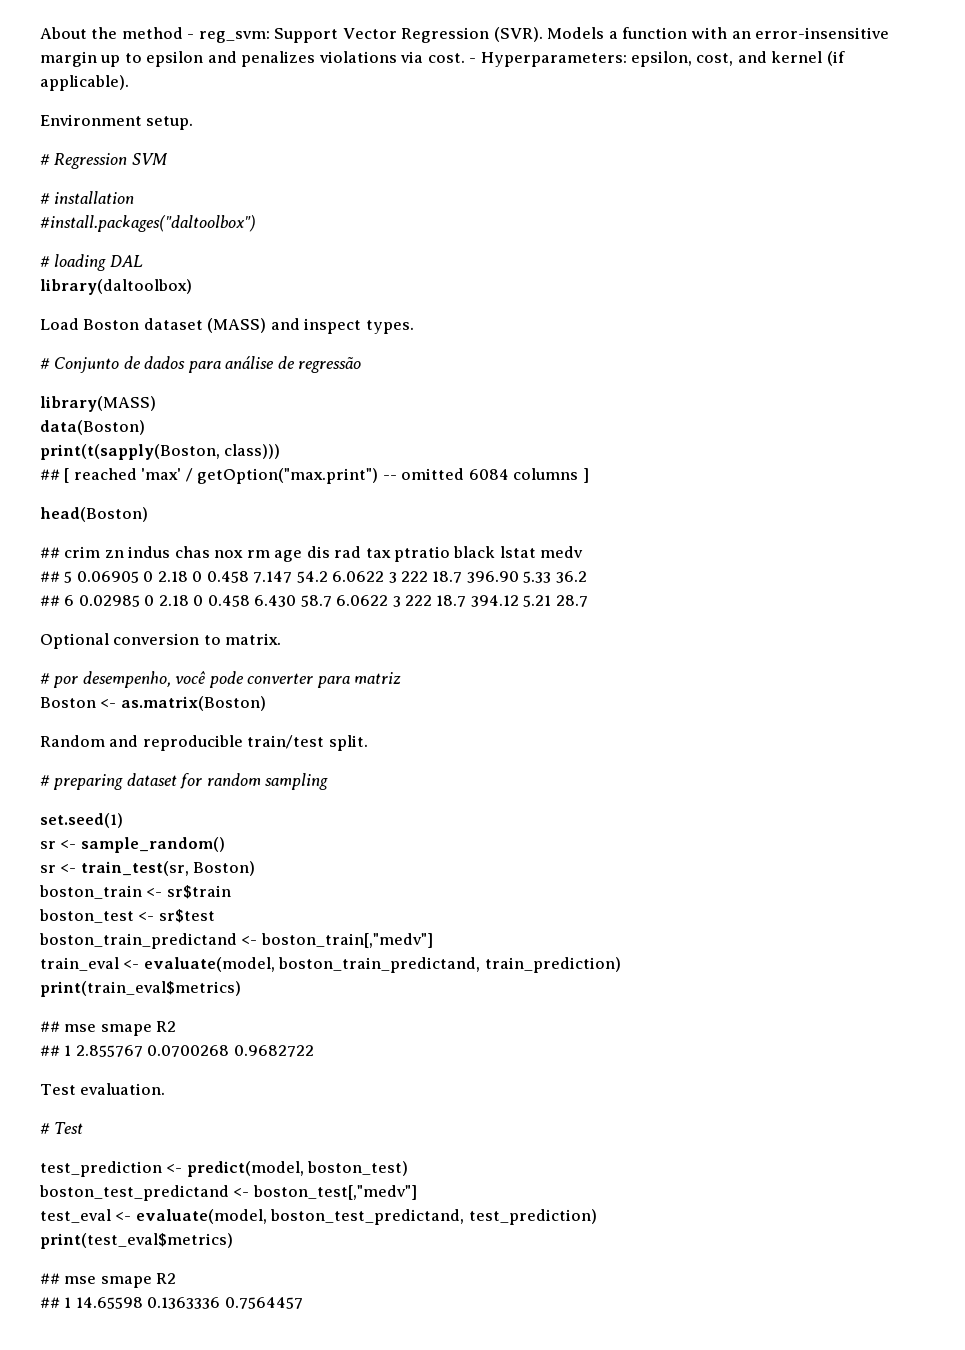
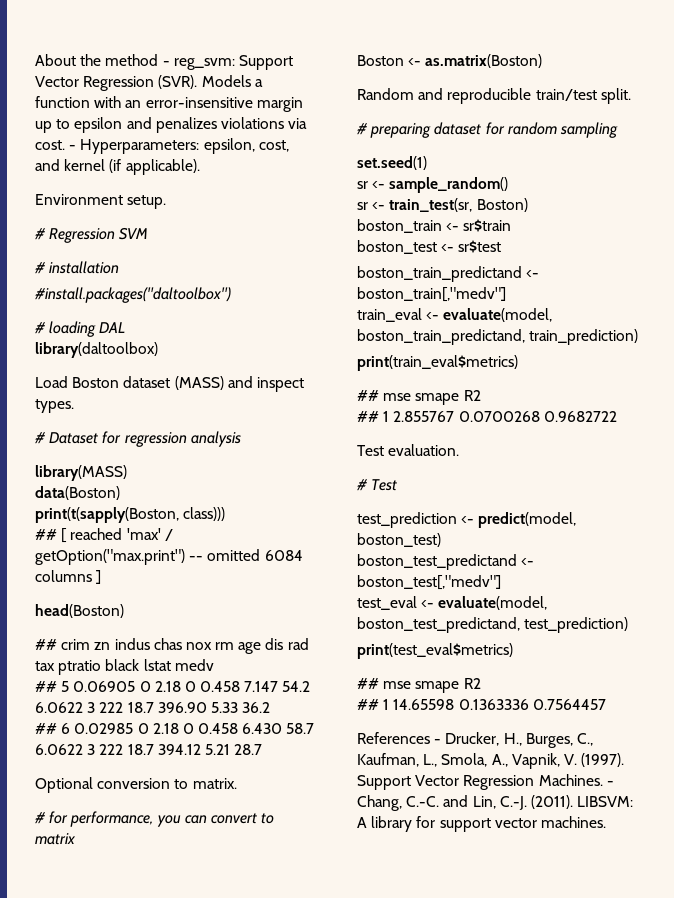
[54,356,362,373] Conjunto de dados para análise de regressão -> [49,431,241,447] Dataset for regression analysis
[53,671,402,688] por desempenho, você pode converter para matriz -> [49,811,275,827] [35,833,76,845] for performance, you can convert to matrix
(303, 1303) none -> [357,732,593,748] [357,753,625,769] [357,774,614,790] [357,795,634,811] [357,816,606,832] // References - Drucker, H., Burges, C., Kaufman, L., Smola, A., Vapnik, V. (1997). Support Vector Regression Machines. - Chang, C.-C. and Lin, C.-J. (2011). LIBSVM: A library for support vector machines.

